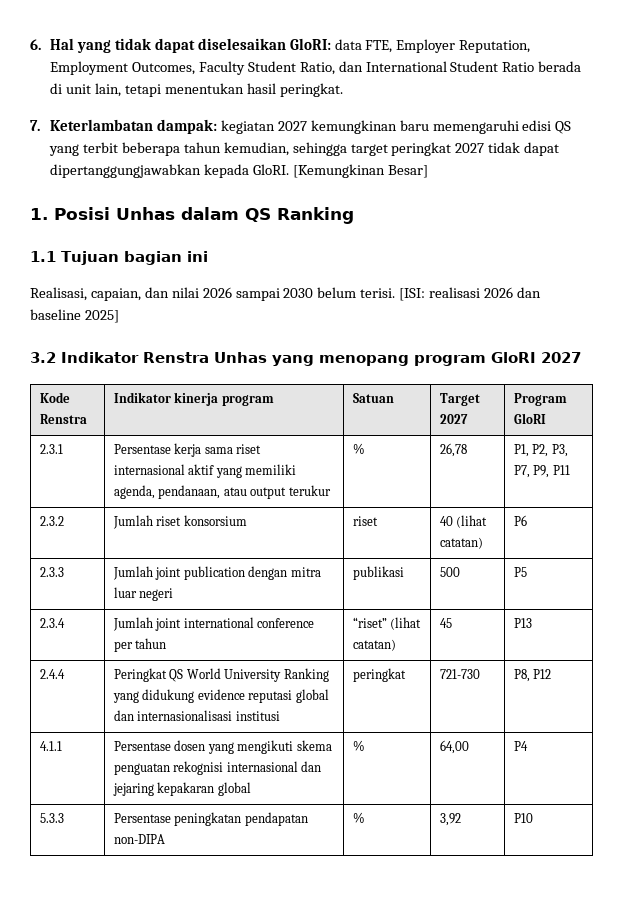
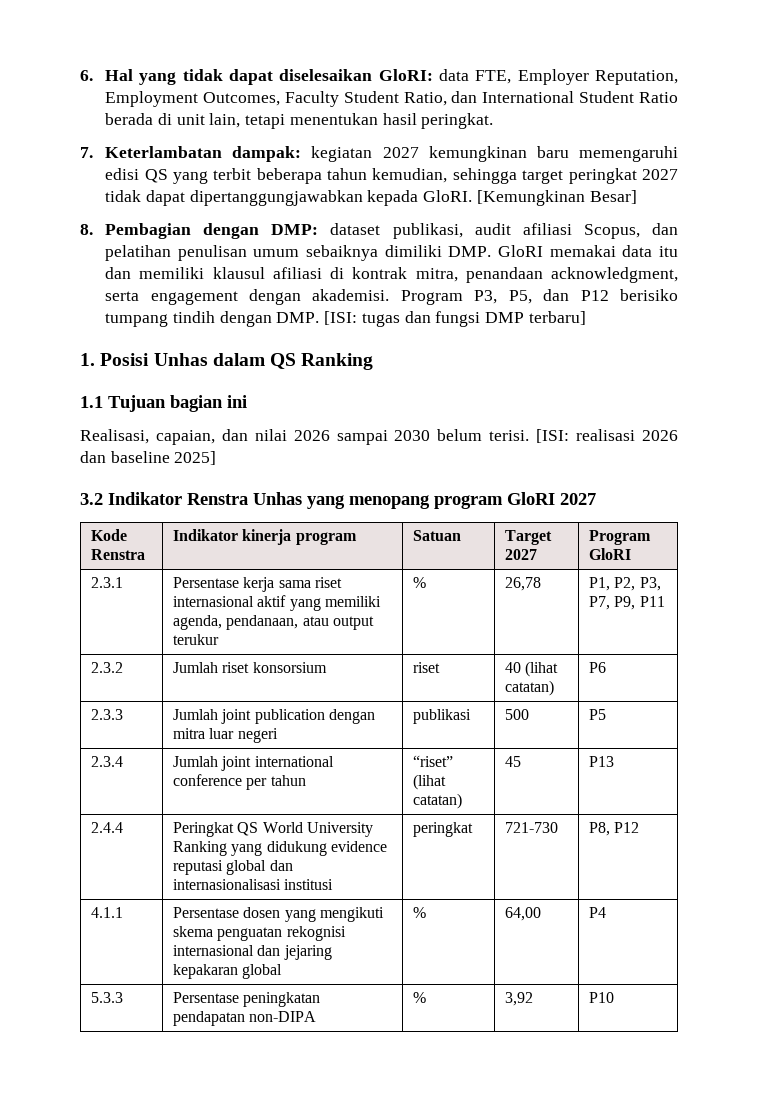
(428, 171) none -> [80,223,678,239] [105,245,678,261] [105,267,678,283] [105,289,679,305] [105,311,586,327] // 8. Pembagian dengan DMP: dataset publikasi, audit afiliasi Scopus, dan pelatihan penulisan umum sebaiknya dimiliki DMP. GloRI memakai data itu dan memiliki klausul afiliasi di kontrak mitra, penandaan acknowledgment, serta engagement dengan akademisi. Program P3, P5, dan P12 berisiko tumpang tindih dengan DMP. [ISI: tugas dan fungsi DMP terbaru]

